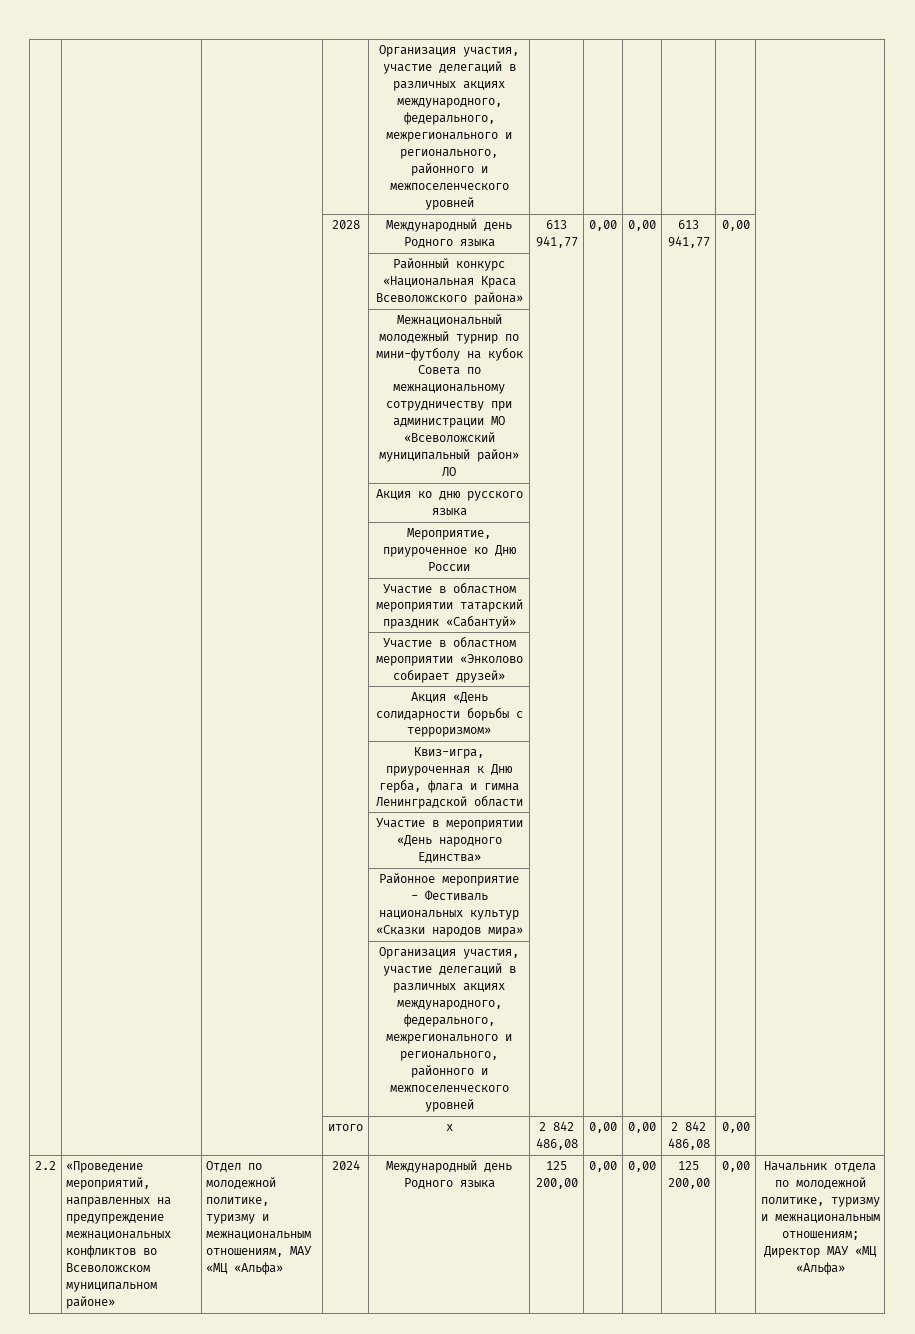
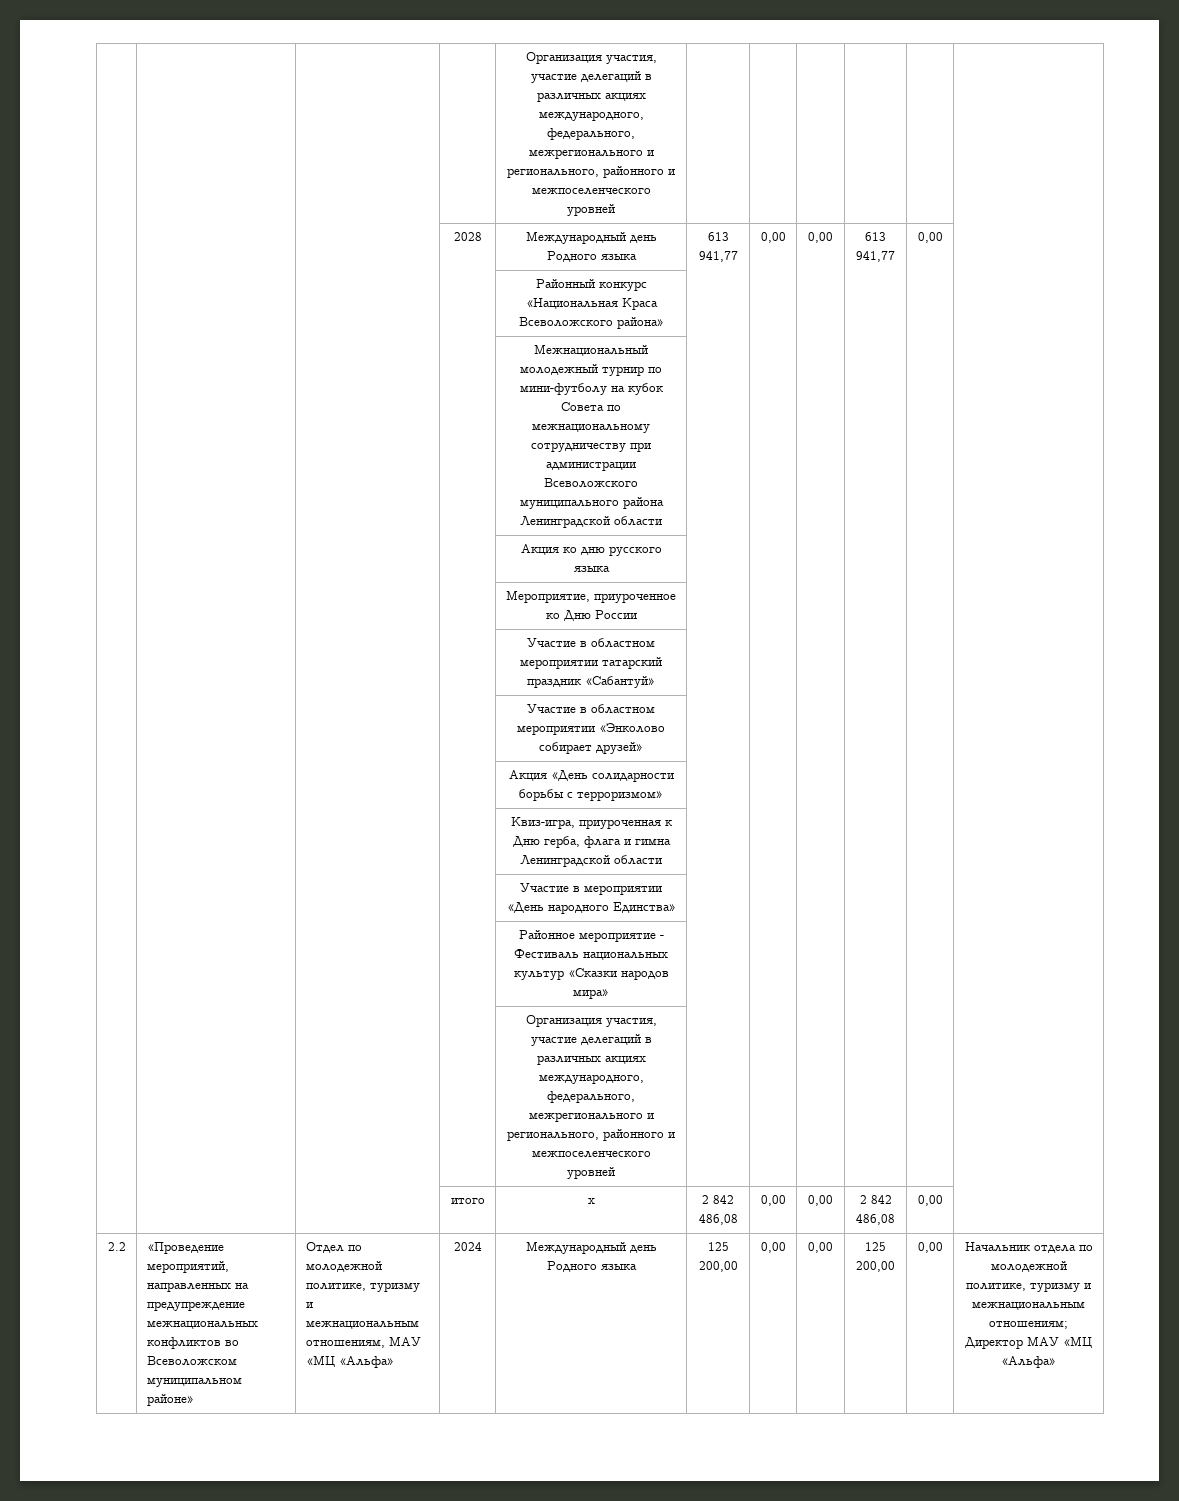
[491,416,505,425] [403,432,495,443] [379,449,519,462] [442,467,456,477] МО «Всеволожский муниципальный район» ЛО -> [544,478,638,488] [519,497,664,509] [520,516,662,528] Всеволожского муниципального района Ленинградской области

